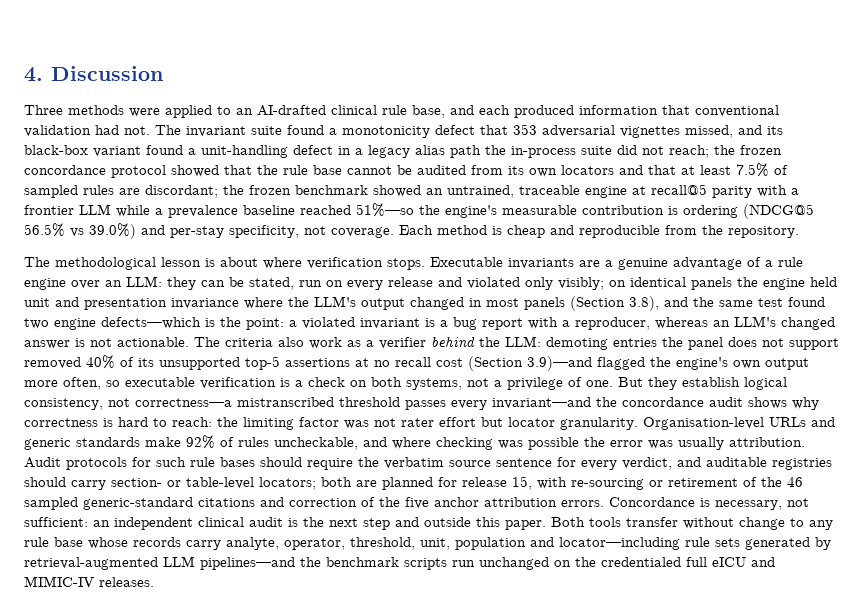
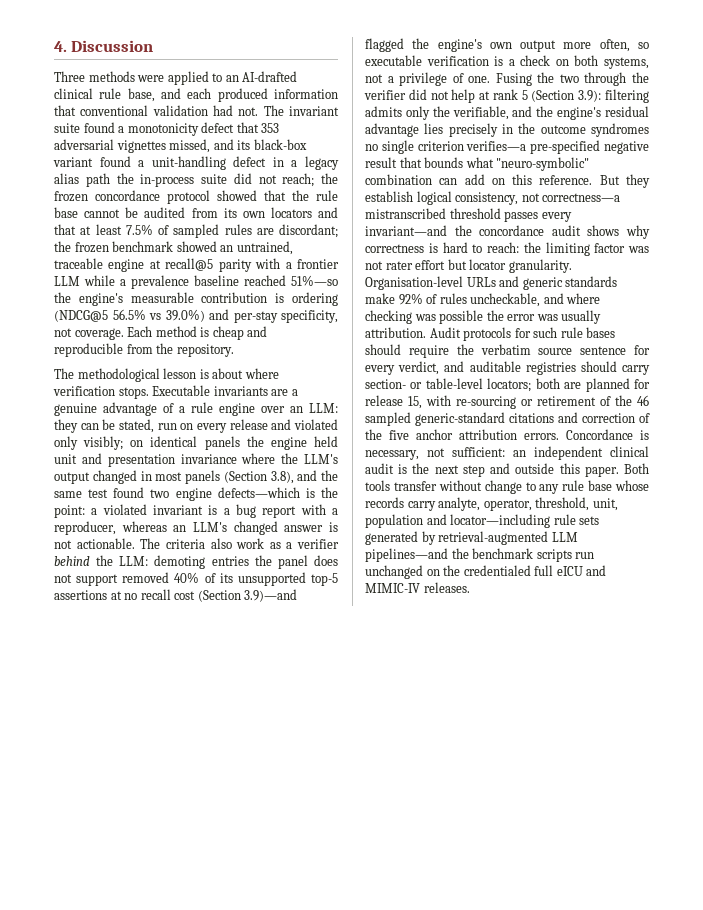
(613, 383) none -> [495,72,649,86] [364,89,649,103] [365,106,649,120] [365,123,649,137] [365,140,649,154] [365,157,590,171] [365,174,593,185] Fusing the two through the verifier did not help at rank 5 (Section 3.9): filtering admits only the verifiable, and the engine's residual advantage lies precisely in the outcome syndromes no single criterion verifies—a pre-specified negative result that bounds what "neuro-symbolic" combination can add on this reference.

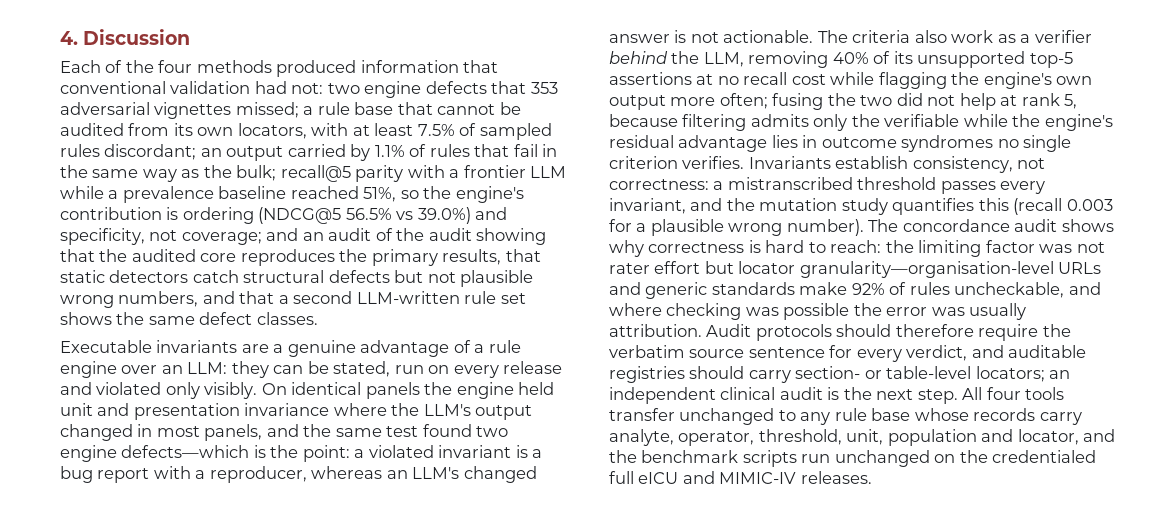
[54,71,298,85] [54,88,212,102] Three methods were applied to an AI-drafted clinical rule base, and each -> [60,60,272,73] Each of the four methods
[238,105,339,116] [54,122,280,136] [54,139,307,153] [53,156,340,170] [54,173,338,187] [54,190,338,204] [54,207,78,218] not. The invariant suite found a monotonicity defect that 353 adversarial vignettes missed, and its black-box variant found a unit-handling defect in a legacy alias path the in-process suite did not reach; the frozen concordance protocol showed that the rule base -> [291,81,558,98] [60,102,433,119] not: two engine defects that 353 adversarial vignettes missed; a rule base that
[270,207,338,218] [54,224,76,235] locators and that -> [237,123,349,139] locators, with
[256,224,338,238] [54,241,293,255] [54,258,161,272] are discordant; the frozen benchmark showed an untrained, traceable engine at -> [104,144,558,161] [60,165,277,182] discordant; an output carried by 1.1% of rules that fail in the same way as the bulk;
[291,275,338,286] [54,292,194,306] 51%—so the engine's measurable -> [363,186,524,203] 51%, so the engine's
[233,311,278,323] per-stay -> (508, 213) none
[74,326,268,340] [54,343,234,357] [54,368,279,382] [53,386,149,399] coverage. Each method is cheap and reproducible from the repository. // The methodological lesson is about where verification stops. -> [181,228,547,245] [60,249,541,266] [60,270,534,287] [60,291,526,308] [60,312,318,325] coverage; and an audit of the audit showing that the audited core reproduces the primary results, that static detectors catch structural defects but not plausible wrong numbers, and that a second LLM-written rule set shows the same defect classes. //
[83,436,144,450] visibly; on -> [204,382,287,399] visibly. On
[185,470,294,484] panels (Section 3.8), -> [204,424,263,441] panels,
[119,555,338,569] [54,572,170,586] LLM: demoting entries the panel does not support removed -> [703,51,829,68] LLM, removing
[197,589,298,602] [365,38,404,52] (Section 3.9)—and flagged -> [830,72,947,89] while flagging
[599,39,649,52] [365,55,649,69] [365,72,649,86] [364,90,406,100] often, so executable verification is a check on both systems, not a privilege of one. Fusing the two through the verifier -> [719,93,893,110] often; fusing the two
[521,90,602,102] 5 (Section 3.9): -> [1064,94,1078,109] [609,114,678,127] 5, because
[452,106,533,120] verifiable, and -> [884,114,1008,127] verifiable while
[448,123,536,137] precisely in the -> [802,135,818,148] in
[466,140,649,154] [365,157,590,171] [365,174,650,188] [365,191,621,205] [365,208,572,222] [365,225,472,236] verifies—a pre-specified negative result that bounds what "neuro-symbolic" combination can add on this reference. But they establish logical consistency, not correctness—a mistranscribed threshold passes every invariant—and the -> [682,156,1046,173] [609,177,1046,194] [609,198,1113,215] [609,219,899,236] verifies. Invariants establish consistency, not correctness: a mistranscribed threshold passes every invariant, and the mutation study quantifies this (recall 0.003 for a plausible wrong number). The
[508,259,572,273] [365,276,463,290] granularity. Organisation-level -> [799,261,1054,278] granularity—organisation-level
[514,327,616,338] [365,344,401,355] for such rule bases should -> [836,324,974,337] should therefore
[535,378,650,392] [365,395,649,409] [365,412,650,426] [365,429,649,440] [365,447,505,460] both are planned for release 15, with re-sourcing or retirement of the 46 sampled generic-standard citations and correction of the five anchor attribution errors. Concordance is necessary, not sufficient: -> (1045, 374) none
[462,463,649,477] [365,480,522,494] step and outside this paper. Both tools transfer without change -> [917,387,1065,404] [609,408,775,425] step. All four tools transfer unchanged
[450,514,600,528] [365,531,578,545] [365,548,448,562] locator—including rule sets generated by retrieval-augmented LLM pipelines—and -> [1017,429,1116,445] locator, and

